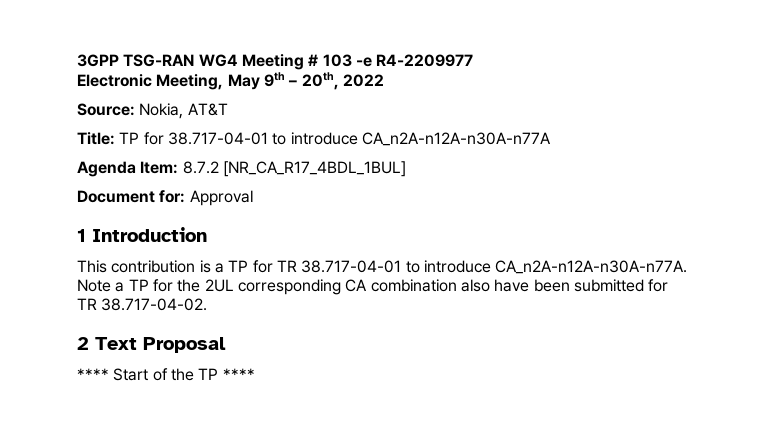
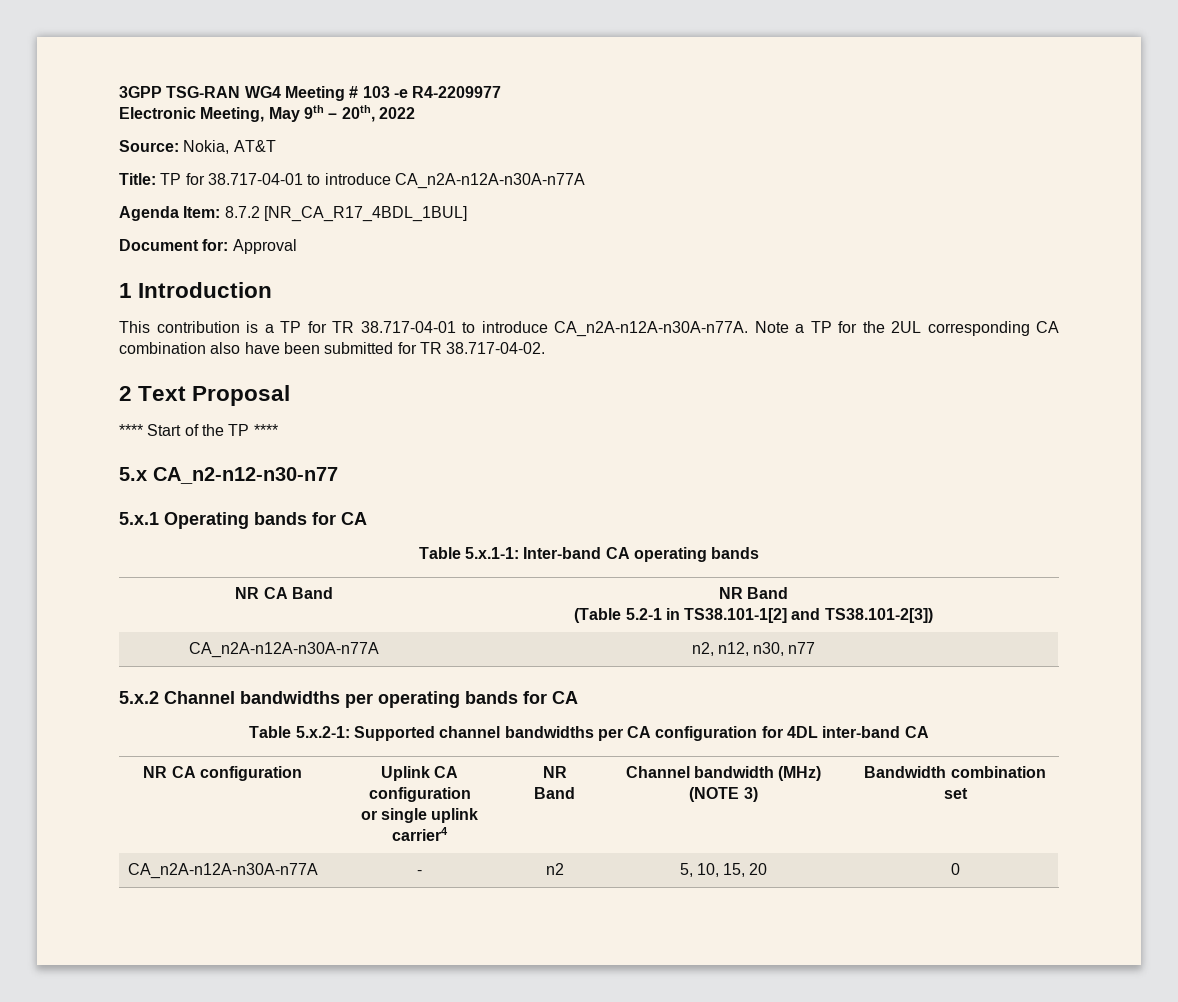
(255, 374) none -> [119,467,338,484] [119,512,367,529] [418,547,760,562] [235,587,333,599] [718,587,789,599] [574,608,933,623] [189,642,379,658] [691,642,816,656] [119,691,578,708] [249,726,929,741] [143,766,302,781] [380,766,459,781] [368,787,471,802] [360,808,479,823] [392,827,448,841] [542,766,567,778] [534,787,575,799] [625,766,822,781] [689,787,758,802] [864,766,1046,778] [943,788,968,799] [127,863,318,879] [417,870,422,875] [545,863,564,875] [679,863,768,877] [950,863,960,875] // 5.x CA_n2-n12-n30-n77 // 5.x.1 Operating bands for CA // Table 5.x.1-1: Inter-band CA operating bands // NR CA Band | NR Band // (Table 5.2-1 in TS38.101-1[2] and TS38.101-2[3]) // CA_n2A-n12A-n30A-n77A | n2, n12, n30, n77 // 5.x.2 Channel bandwidths per operating bands for CA // Table 5.x.2-1: Supported channel bandwidths per CA configuration for 4DL inter-band CA // NR CA configuration | Uplink CA configuration // or single uplink carrier4 | NR Band | Channel bandwidth (MHz) (NOTE 3) | Bandwidth combination set // CA_n2A-n12A-n30A-n77A | - | n2 | 5, 10, 15, 20 | 0

